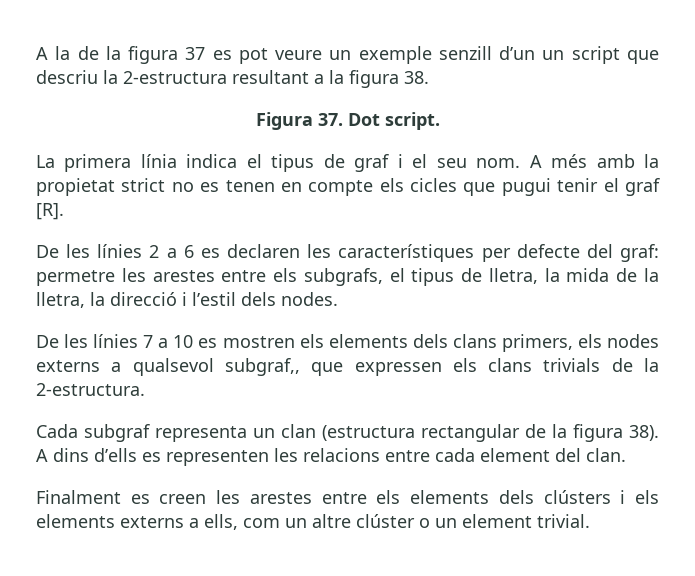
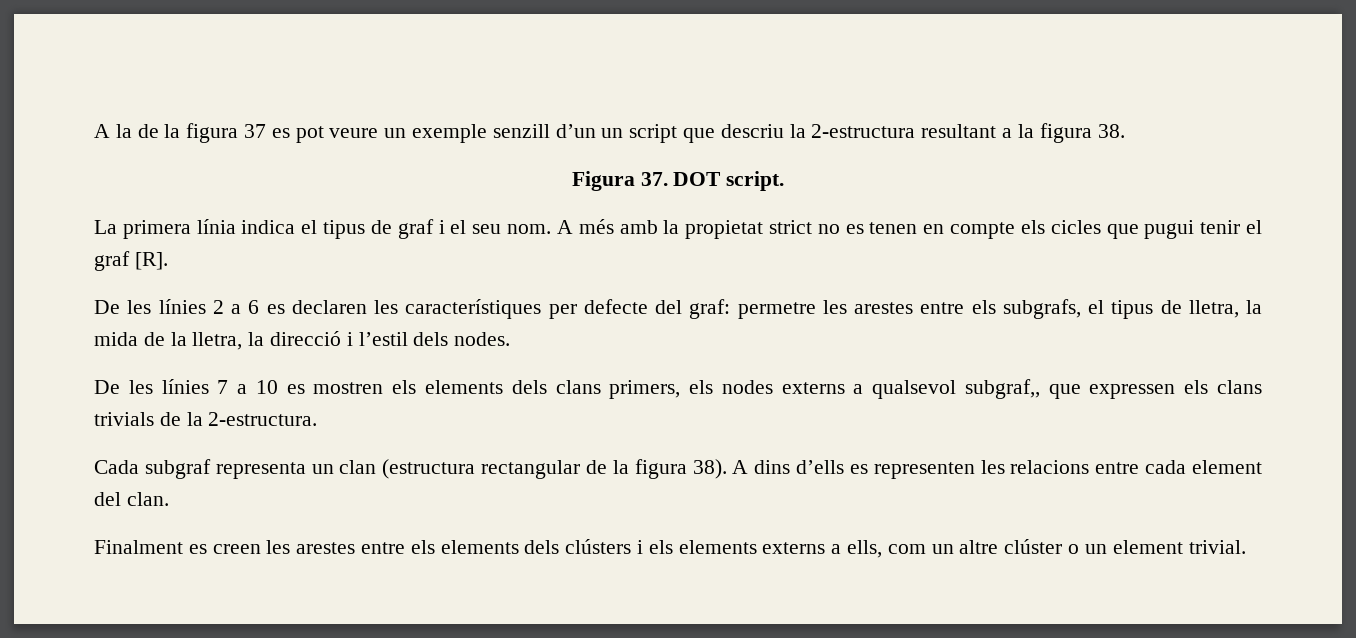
[347,113,380,126] Dot -> [673,172,722,186] DOT

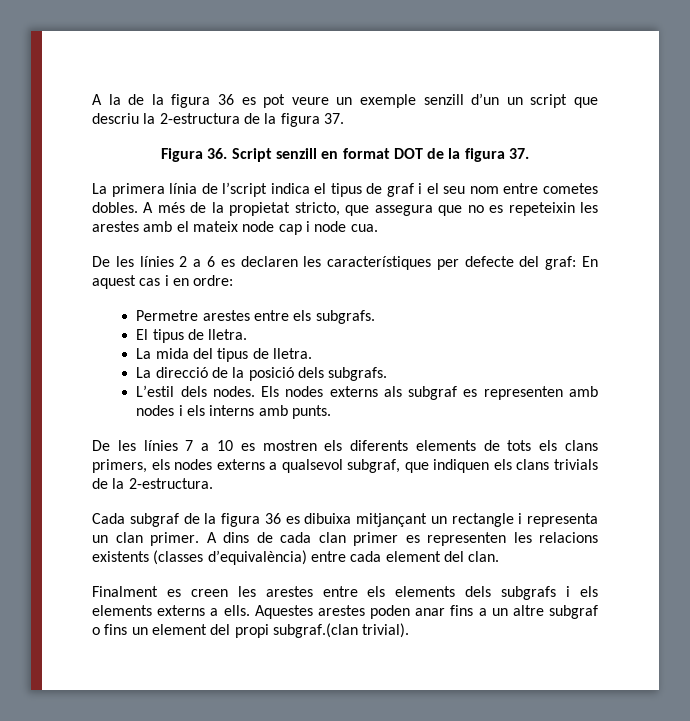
[244,124,267,138] 37 -> [218,94,234,105] 36
[921,123,1125,143] resultant a la figura 38. -> [243,113,344,127] de la figura 37.
[640,171,785,191] 37. DOT script. -> [207,148,530,162] 36. Script senzill en format DOT de la figura 37.
(236, 226) none -> [201,182,268,197] de l’script
[507,224,552,234] nom. -> [469,183,599,194] [92,202,138,213] nom entre cometes dobles.
[619,220,658,234] amb -> [190,202,207,213] de
[768,220,1262,239] [94,251,168,271] strict no es tenen en compte els cicles que pugui tenir el graf [R]. -> [294,202,598,216] [92,221,378,235] stricto, que assegura que no es repeteixin les arestes amb el mateix node cap i node cua.
[737,299,1262,319] [94,331,511,350] permetre les arestes entre els subgrafs, el tipus de lletra, la mida de la lletra, la direcció i l’estil dels nodes. -> [582,256,598,267] [92,275,234,289] [136,310,375,324] [136,329,248,343] [136,348,312,362] [136,367,388,381] [136,385,599,400] [136,405,331,419] En aquest cas i en ordre: // Permetre arestes entre els subgrafs. // El tipus de lletra. // La mida del tipus de lletra. // La direcció de la posició dels subgrafs. // L’estil dels nodes. Els nodes externs als subgraf es representen amb nodes i els interns amb punts.
[424,380,547,394] elements dels -> [350,440,558,451] diferents elements de tots els
[964,379,1176,399] subgraf,, que expressen -> [347,459,490,473] subgraf, que indiquen
[215,459,845,479] representa un clan (estructura rectangular de la figura 38). A dins d’ells -> [183,513,598,527] [92,532,398,546] de la figura 36 es dibuixa mitjançant un rectangle i representa un clan primer. A dins de cada clan primer
(1090, 467) none -> [92,550,307,565] existents (classes d’equivalència)
[565,539,632,554] clústers -> [501,586,557,600] subgrafs
[847,539,1246,558] ells, com un altre clúster o un element trivial. -> [223,605,598,619] [92,623,410,638] ells. Aquestes arestes poden anar fins a un altre subgraf o fins un element del propi subgraf.(clan trivial).

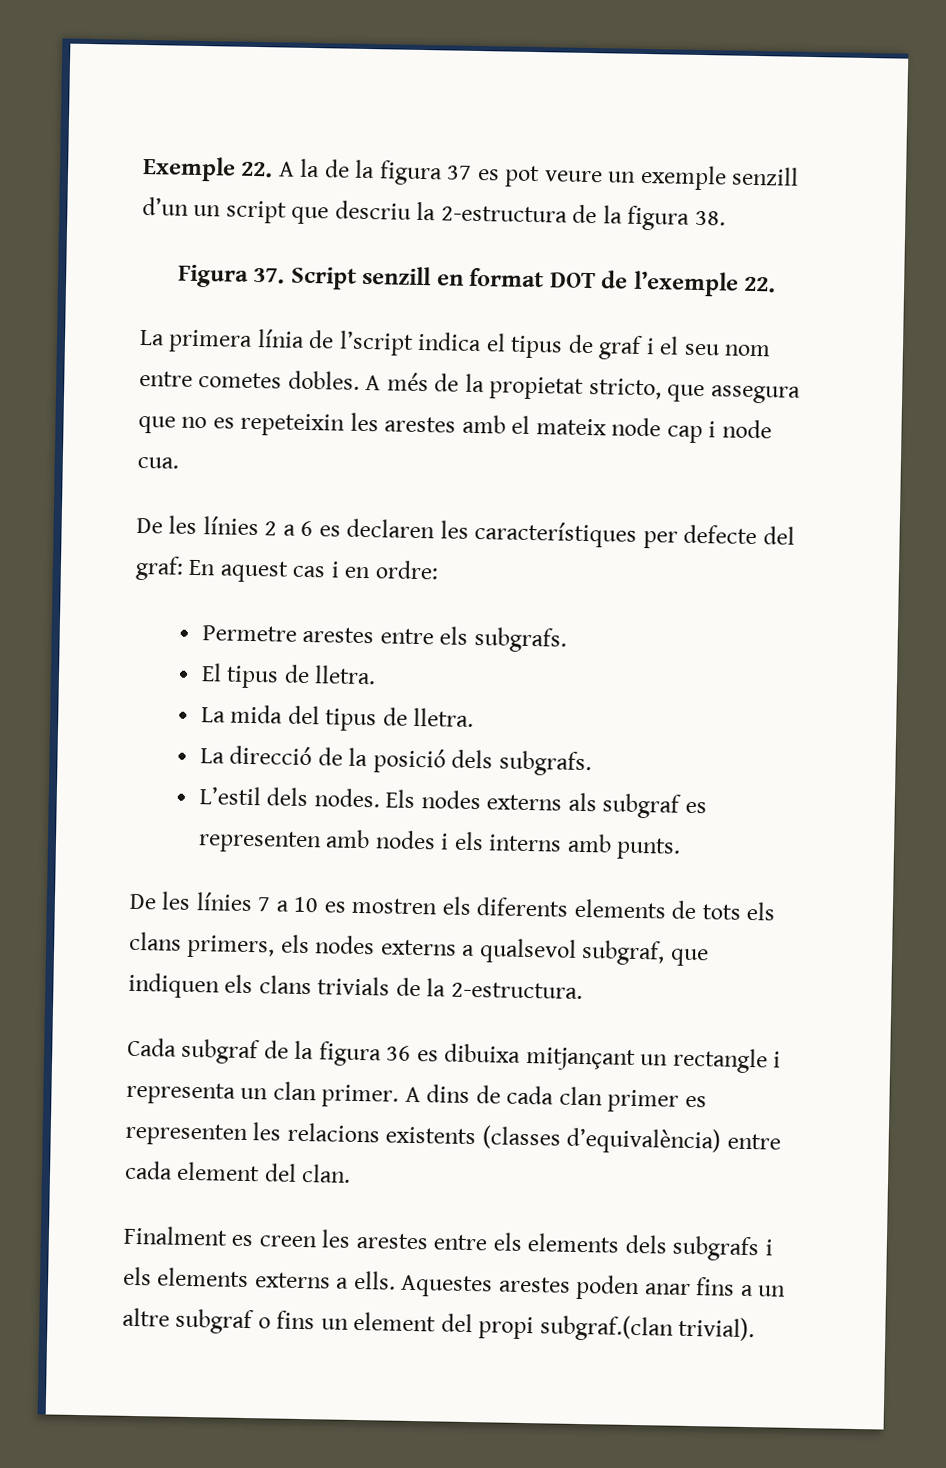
(92, 99) none -> [142,155,274,182] Exemple 22.
[218,94,234,105] 36 -> [446,165,473,180] 37
[323,113,344,124] 37. -> [694,210,726,226] 38.
[207,148,228,159] 36. -> [253,267,286,284] 37.
[448,148,530,162] la figura 37. -> [632,270,777,297] l’exemple 22.

